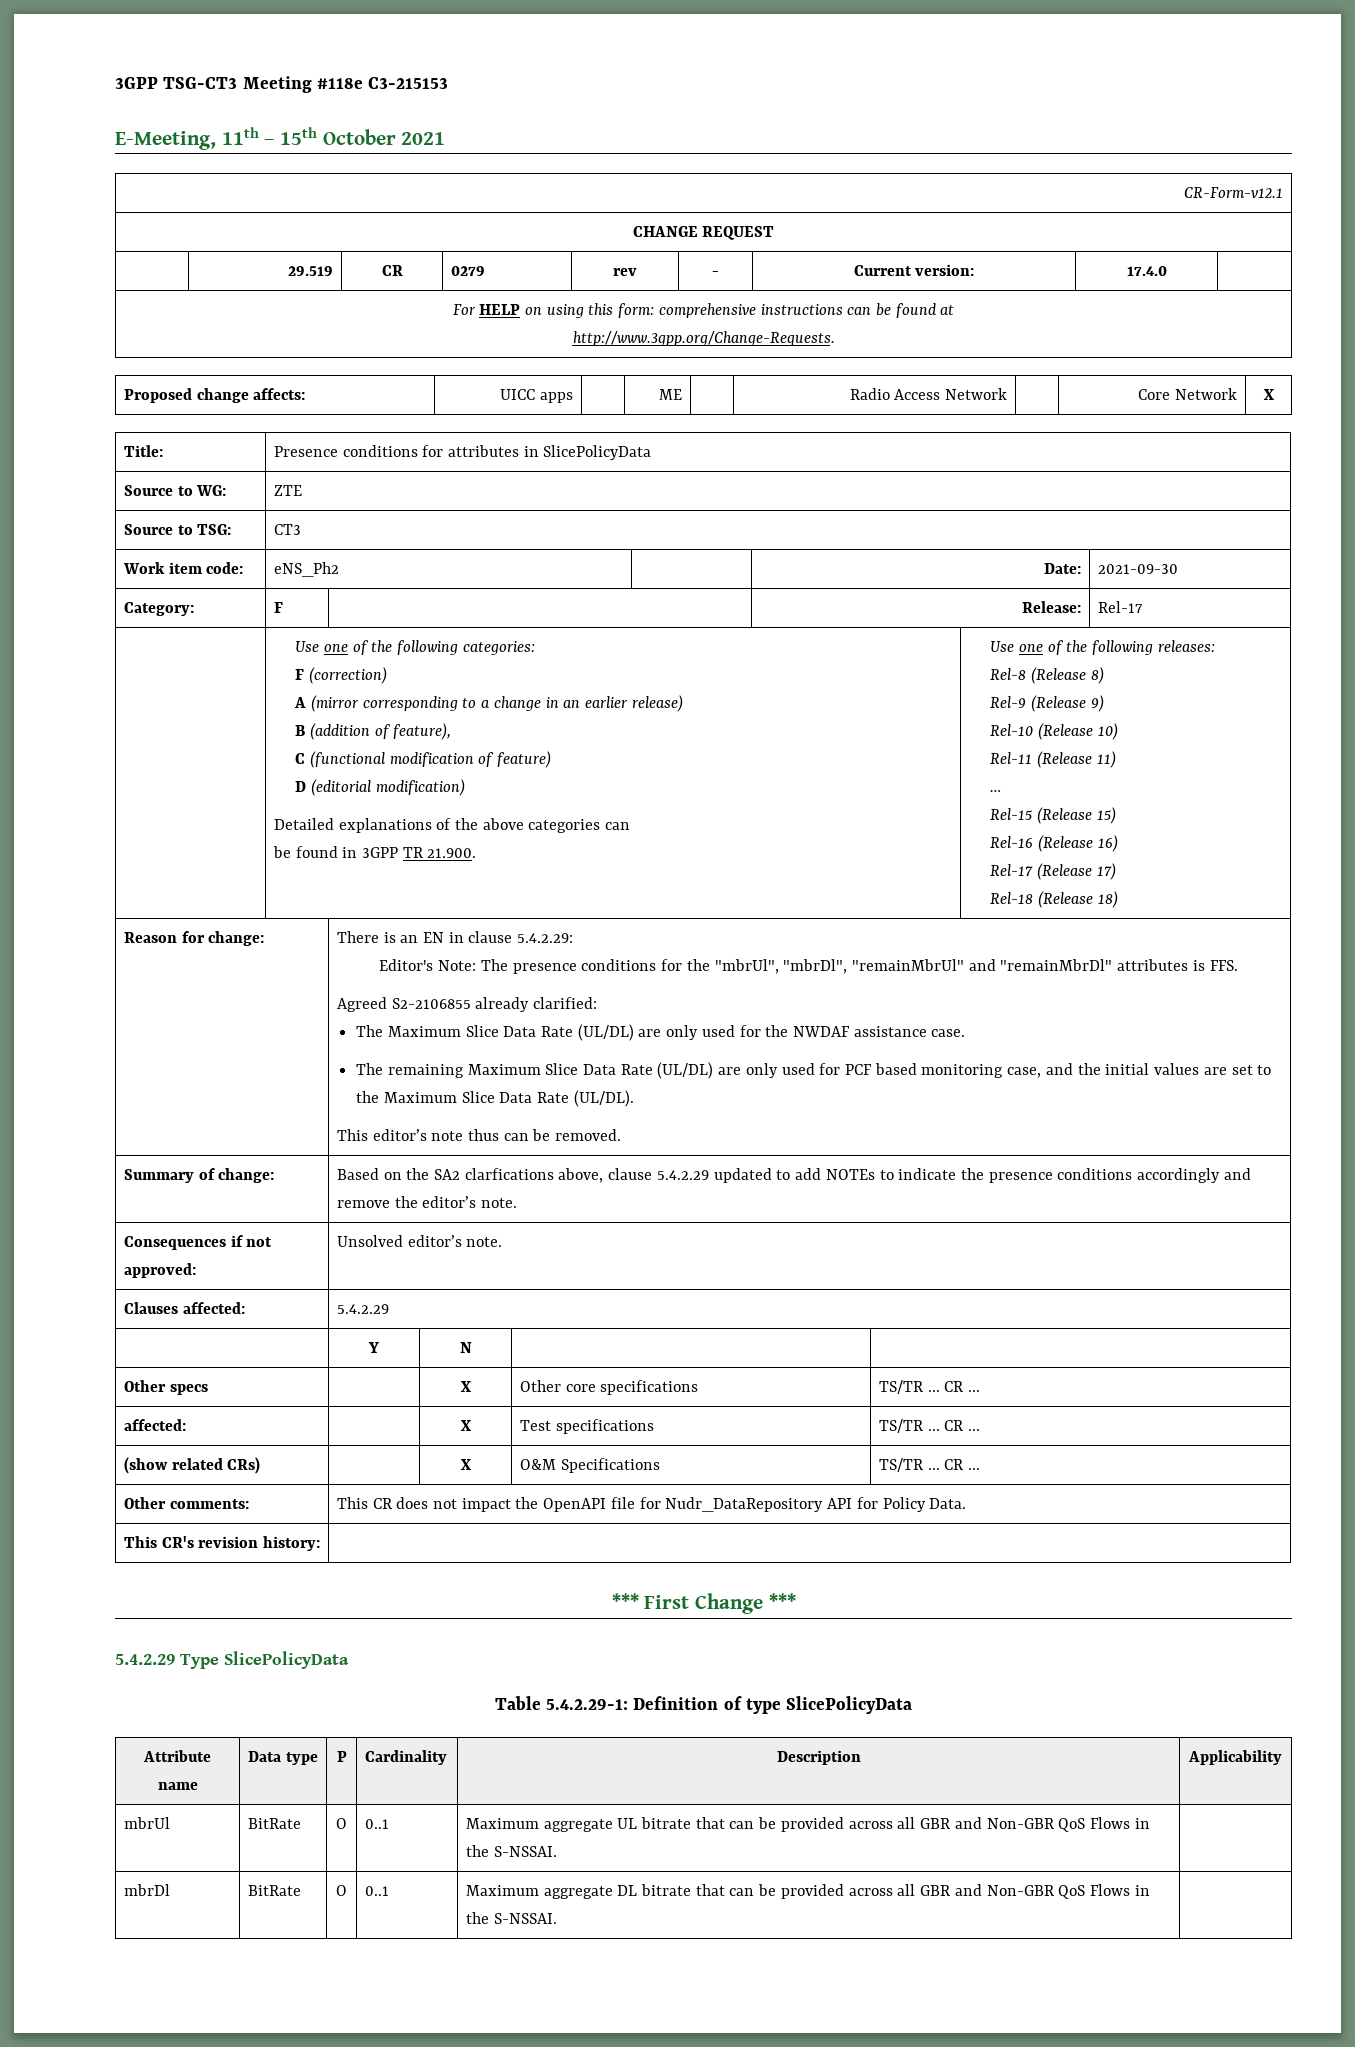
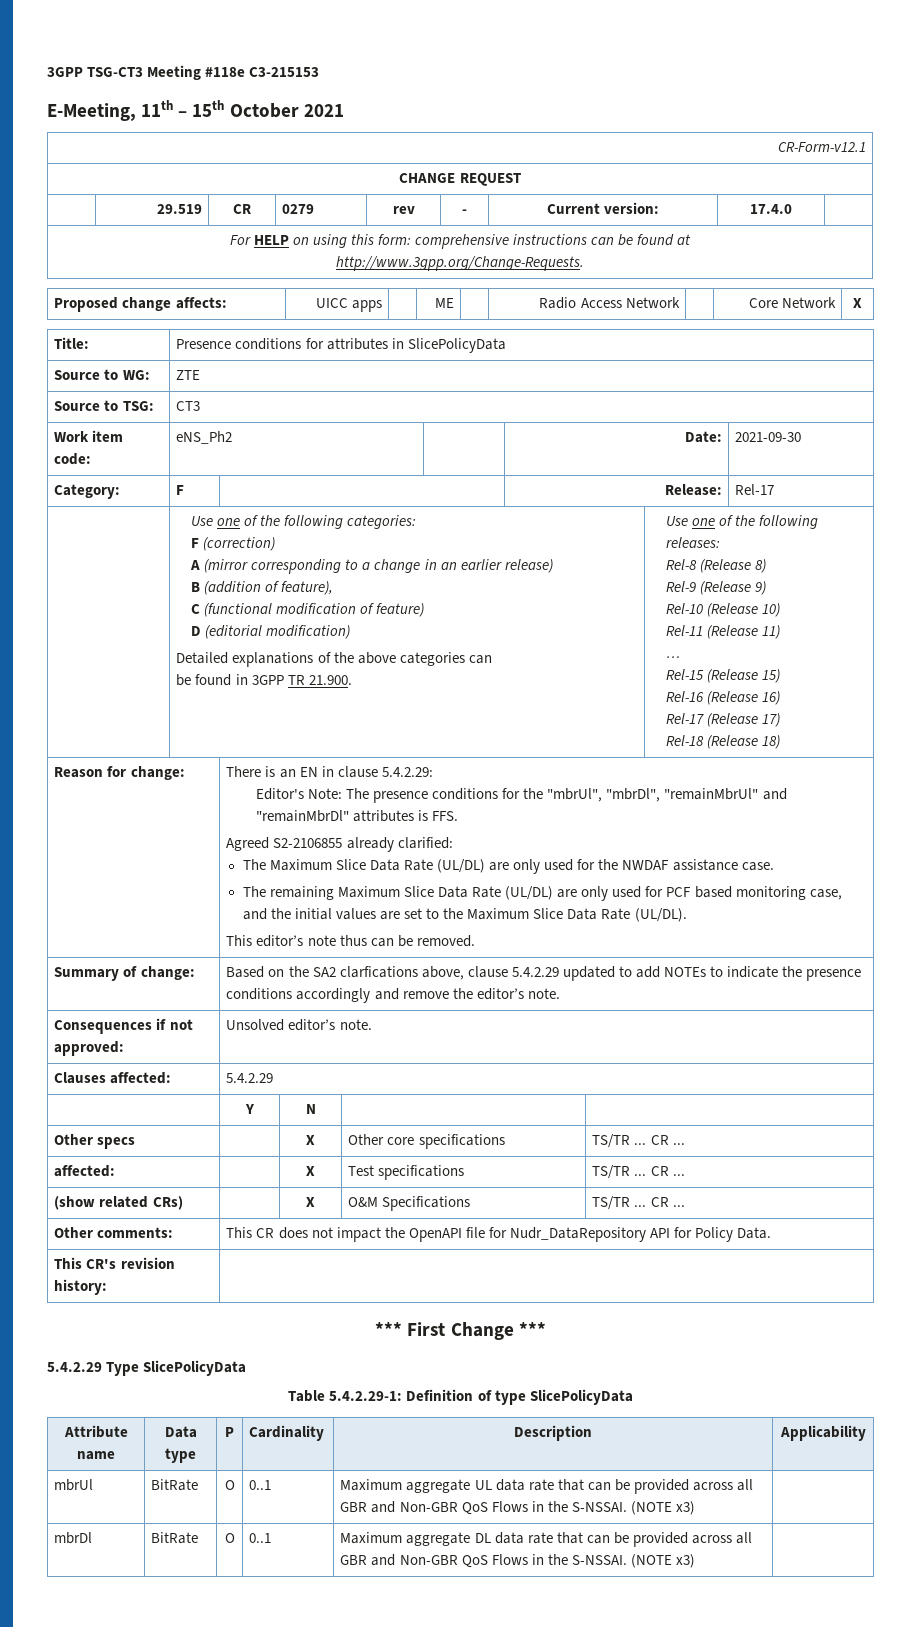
[640,1817,691,1829] bitrate -> [495,1479,554,1491] data rate
(557, 1851) none -> [630,1501,695,1515] (NOTE x3)
[640,1884,691,1896] bitrate -> [494,1532,553,1544] data rate
(557, 1918) none -> [630,1554,695,1568] (NOTE x3)

